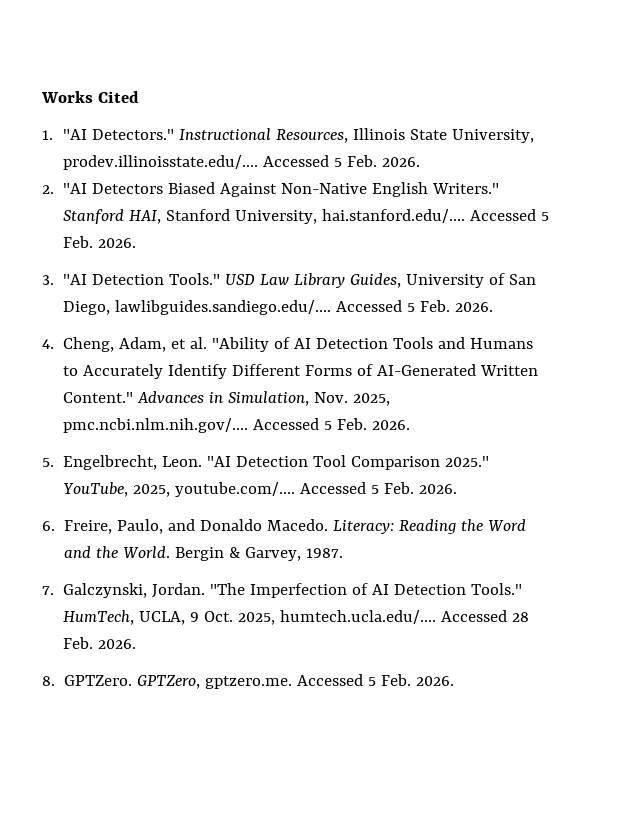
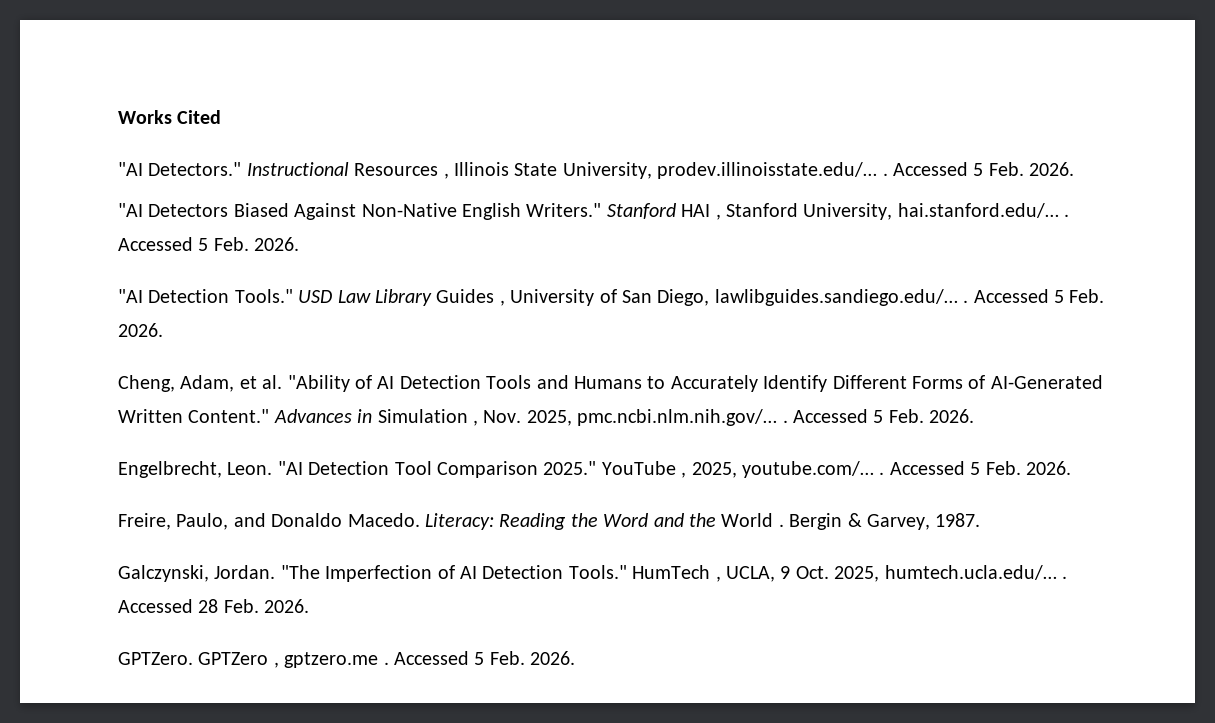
[42,130,53,140] 1. -> (222, 117) none
[276,129,349,143] Resources, -> [354,163,449,179] Resources ,
[63,155,421,170] [42,185,54,194] prodev.illinoisstate.edu/…. Accessed 5 Feb. 2026. // 2. -> [657,162,1075,179] prodev.illinoisstate.edu/… . Accessed 5 Feb. 2026. //
[129,209,550,224] [63,236,137,248] [42,275,54,285] HAI, Stanford University, hai.stanford.edu/…. Accessed 5 Feb. 2026. // 3. -> [681,203,1070,220] [118,237,300,251] HAI , Stanford University, hai.stanford.edu/… . Accessed 5 Feb. 2026. //
[350,273,402,288] Guides, -> [436,289,505,306] Guides ,
[115,300,494,315] [42,339,54,349] lawlibguides.sandiego.edu/…. Accessed 5 Feb. 2026. // 4. -> [714,289,1105,306] [118,323,163,337] lawlibguides.sandiego.edu/… . Accessed 5 Feb. 2026. //
[228,391,391,406] [63,418,411,433] [42,458,54,467] Simulation, Nov. 2025, pmc.ncbi.nlm.nih.gov/…. Accessed 5 Feb. 2026. // 5. -> [377,409,975,426] Simulation , Nov. 2025, pmc.ncbi.nlm.nih.gov/… . Accessed 5 Feb. 2026. //
[63,482,458,497] [42,521,55,531] YouTube, 2025, youtube.com/…. Accessed 5 Feb. 2026. // 6. -> [601,461,1071,478] YouTube , 2025, youtube.com/… . Accessed 5 Feb. 2026. //
[123,546,171,558] World. -> [721,513,784,527] World .
[42,586,54,595] 7. -> (981, 520) none
[63,610,135,625] HumTech, -> [632,565,721,582] HumTech ,
[280,610,437,624] humtech.ucla.edu/…. -> [884,565,1067,580] humtech.ucla.edu/… .
[42,675,293,689] 8. GPTZero. GPTZero, gptzero.me. -> [118,652,389,668] GPTZero. GPTZero , gptzero.me .

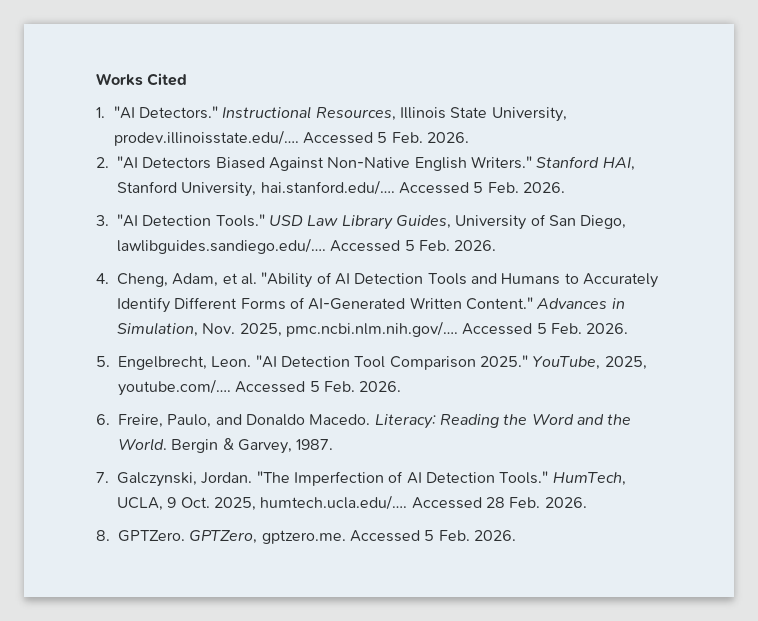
(222, 117) none -> [96,107,105,118] 1.
[354,163,449,179] Resources , -> [315,107,396,121] Resources,
[657,162,1075,179] prodev.illinoisstate.edu/… . Accessed 5 Feb. 2026. // -> [113,130,470,146] [96,157,109,168] prodev.illinoisstate.edu/…. Accessed 5 Feb. 2026. // 2.
[681,203,1070,220] [118,237,300,251] HAI , Stanford University, hai.stanford.edu/… . Accessed 5 Feb. 2026. // -> [602,157,635,171] [117,180,565,197] [96,215,109,226] HAI, Stanford University, hai.stanford.edu/…. Accessed 5 Feb. 2026. // 3.
[436,289,505,306] Guides , -> [395,215,451,229] Guides,
[714,289,1105,306] [118,323,163,337] lawlibguides.sandiego.edu/… . Accessed 5 Feb. 2026. // -> [117,238,497,254] [96,273,109,284] lawlibguides.sandiego.edu/…. Accessed 5 Feb. 2026. // 4.
[377,409,975,426] Simulation , Nov. 2025, pmc.ncbi.nlm.nih.gov/… . Accessed 5 Feb. 2026. // -> [117,321,629,337] [96,356,110,367] Simulation, Nov. 2025, pmc.ncbi.nlm.nih.gov/…. Accessed 5 Feb. 2026. // 5.
[601,461,1071,478] YouTube , 2025, youtube.com/… . Accessed 5 Feb. 2026. // -> [532,356,647,370] [118,379,402,396] [96,414,110,425] YouTube, 2025, youtube.com/…. Accessed 5 Feb. 2026. // 6.
[721,513,784,527] World . -> [118,438,167,451] World.
(981, 520) none -> [96,472,109,483] 7.
[632,565,721,582] HumTech , -> [552,472,626,486] HumTech,
[884,565,1067,580] humtech.ucla.edu/… . -> [260,495,408,510] humtech.ucla.edu/….
[118,652,389,668] GPTZero. GPTZero , gptzero.me . -> [96,530,346,544] 8. GPTZero. GPTZero, gptzero.me.

